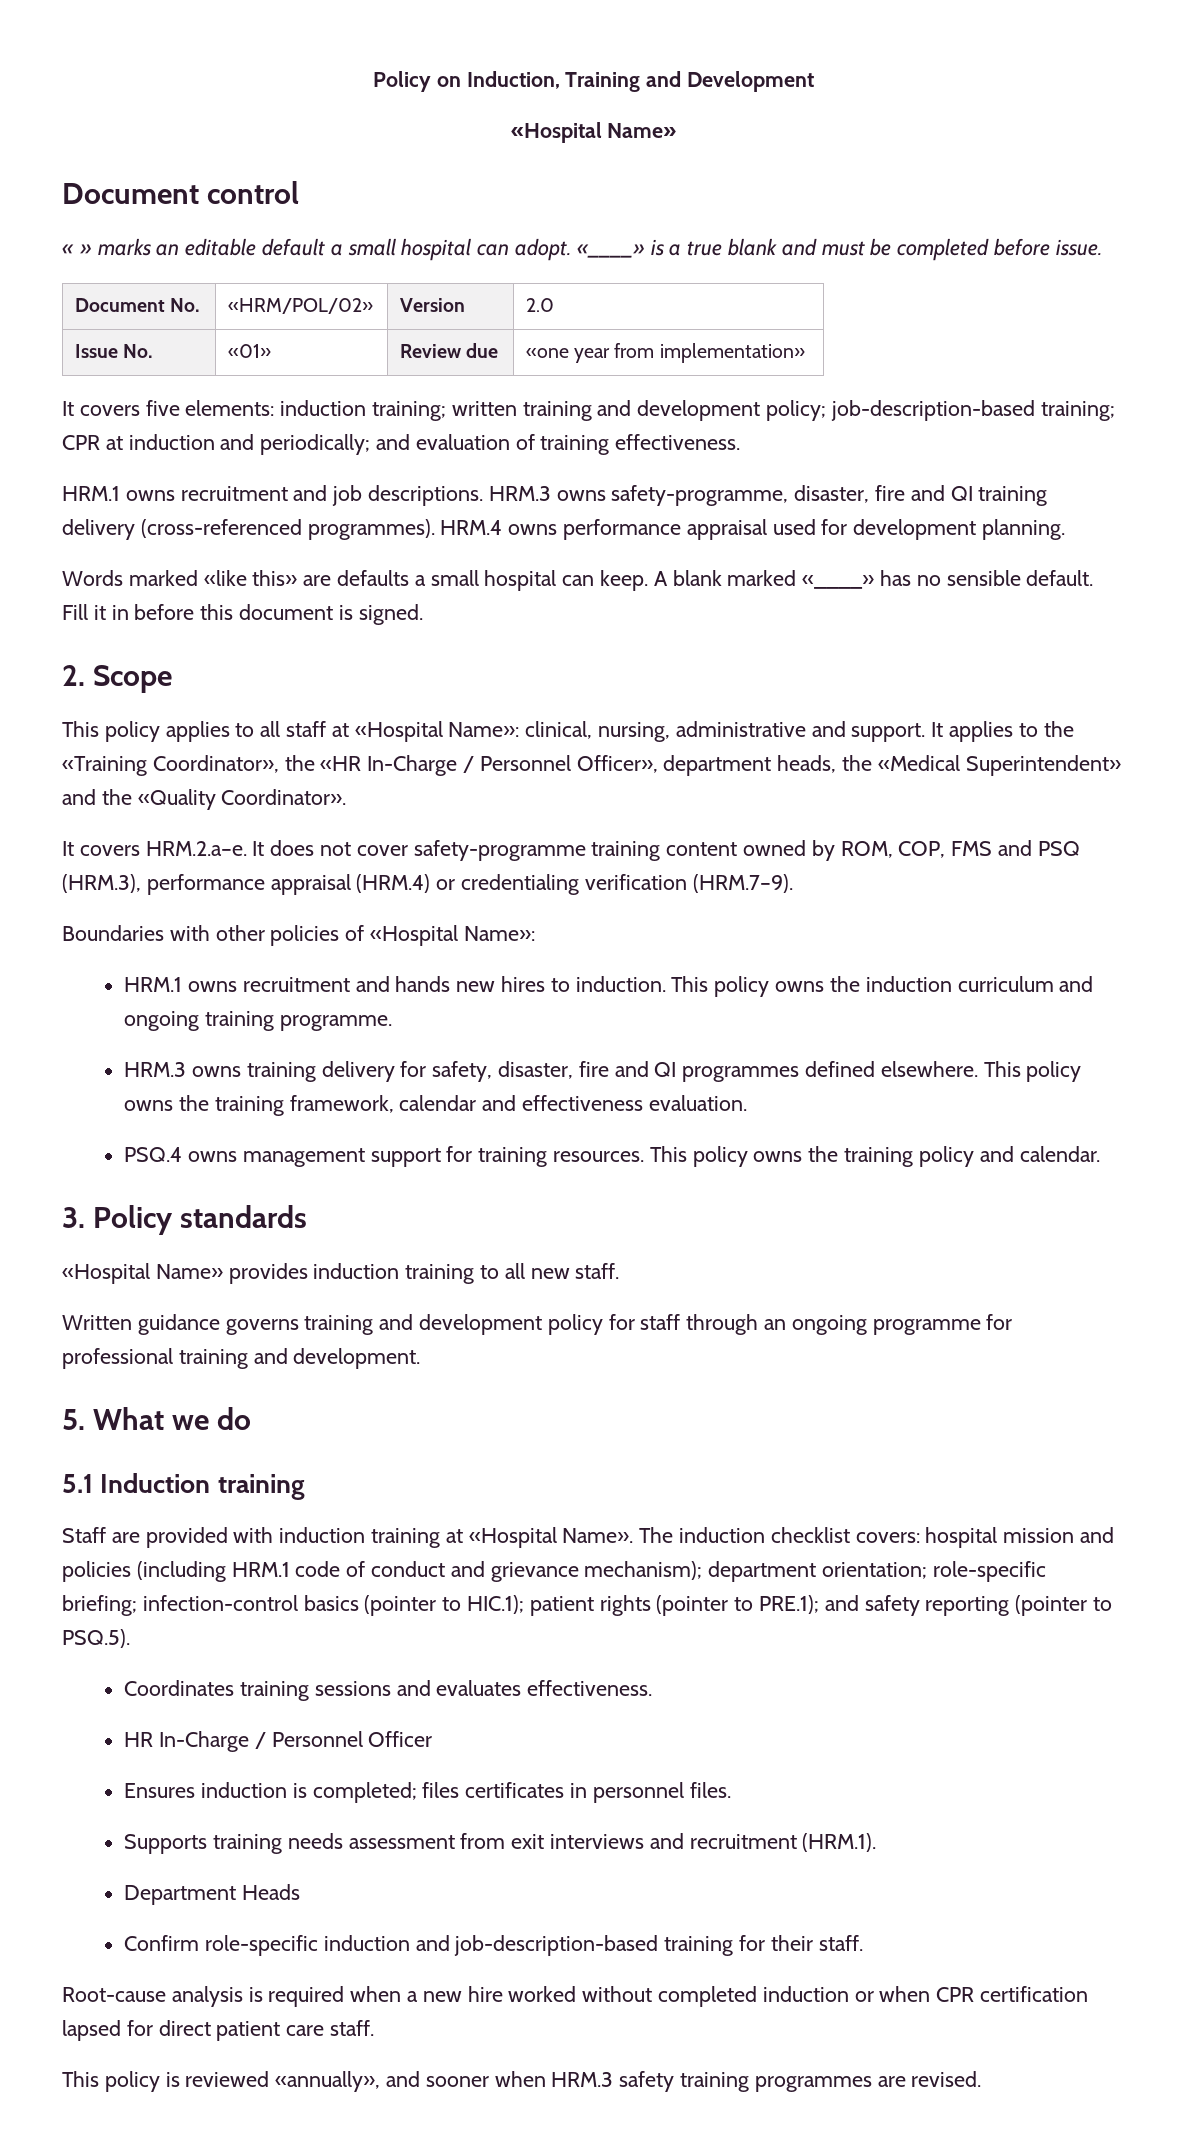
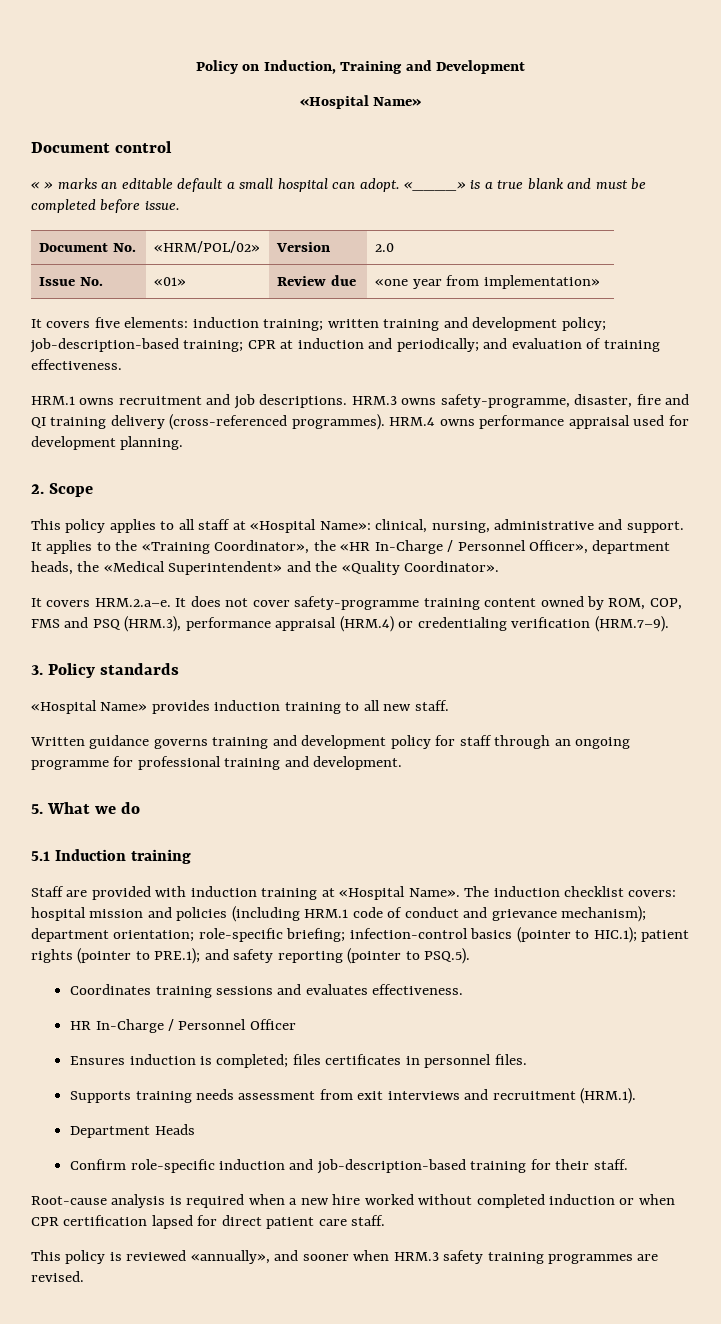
[62,570,1094,591] [62,604,423,625] // Words marked «like this» are defaults a small hospital can keep. A blank marked «____» has no sensible default. Fill it in before this document is signed. -> (184, 443) none
[62,925,535,946] [124,976,1094,997] [124,1011,392,1031] [124,1061,1082,1082] [124,1095,747,1116] [124,1146,1101,1167] // Boundaries with other policies of «Hospital Name»: // HRM.1 owns recruitment and hands new hires to induction. This policy owns the induction curriculum and ongoing training programme. // HRM.3 owns training delivery for safety, disaster, fire and QI programmes defined elsewhere. This policy owns the training framework, calendar and effectiveness evaluation. // PSQ.4 owns management support for training resources. This policy owns the training policy and calendar. -> (669, 624) none

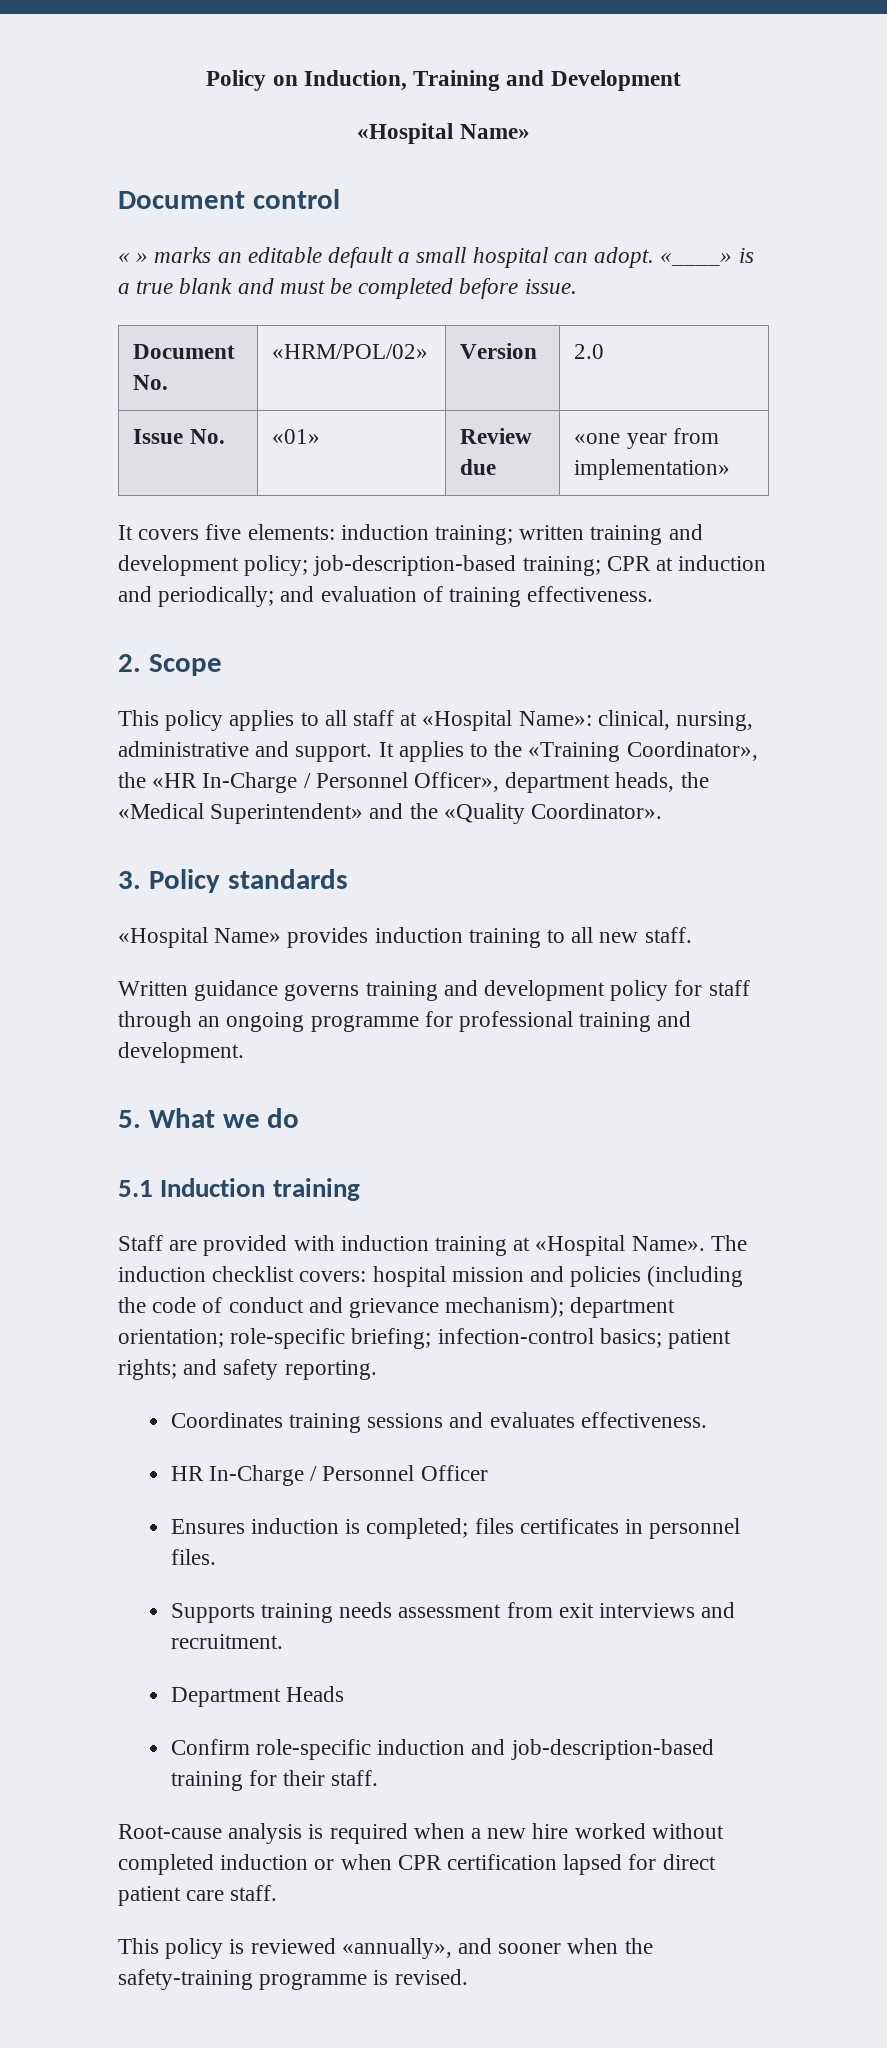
[31,394,690,409] [31,414,689,430] [31,436,184,450] // HRM.1 owns recruitment and job descriptions. HRM.3 owns safety-programme, disaster, fire and QI training delivery (cross-referenced programmes). HRM.4 owns performance appraisal used for development planning. -> (654, 594) none
[31,596,682,610] [31,616,669,632] // It covers HRM.2.a–e. It does not cover safety-programme training content owned by ROM, COP, FMS and PSQ (HRM.3), performance appraisal (HRM.4) or credentialing verification (HRM.7–9). -> (663, 811) none
[304,909,349,918] HRM.1 -> [118,1297,146,1313] the
[470,927,690,943] [31,948,471,964] basics (pointer to HIC.1); patient rights (pointer to PRE.1); and safety reporting (pointer to PSQ.5). -> [599,1328,732,1349] [118,1359,377,1380] basics; patient rights; and safety reporting.
[492,1088,637,1104] recruitment (HRM.1). -> [170,1634,283,1649] recruitment.
[393,1250,659,1264] HRM.3 safety training programmes are -> [624,1938,653,1954] [118,1969,389,1990] the safety-training programme is

